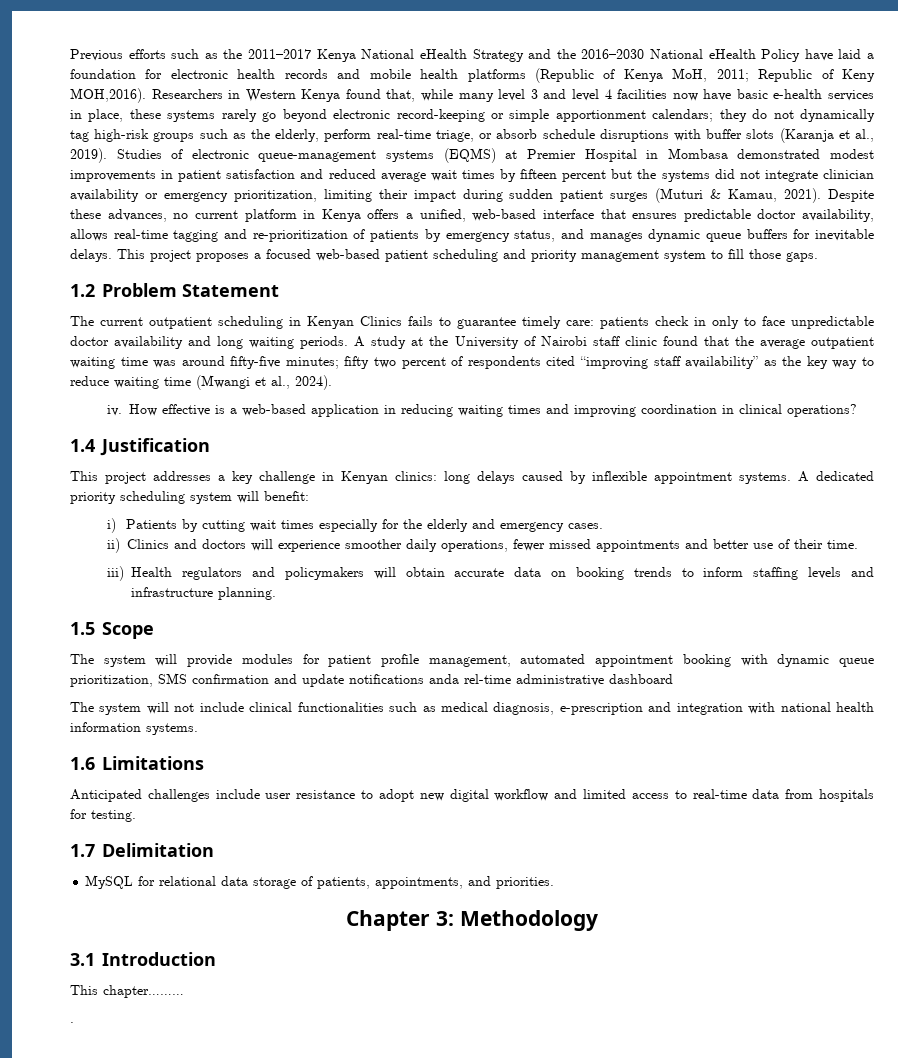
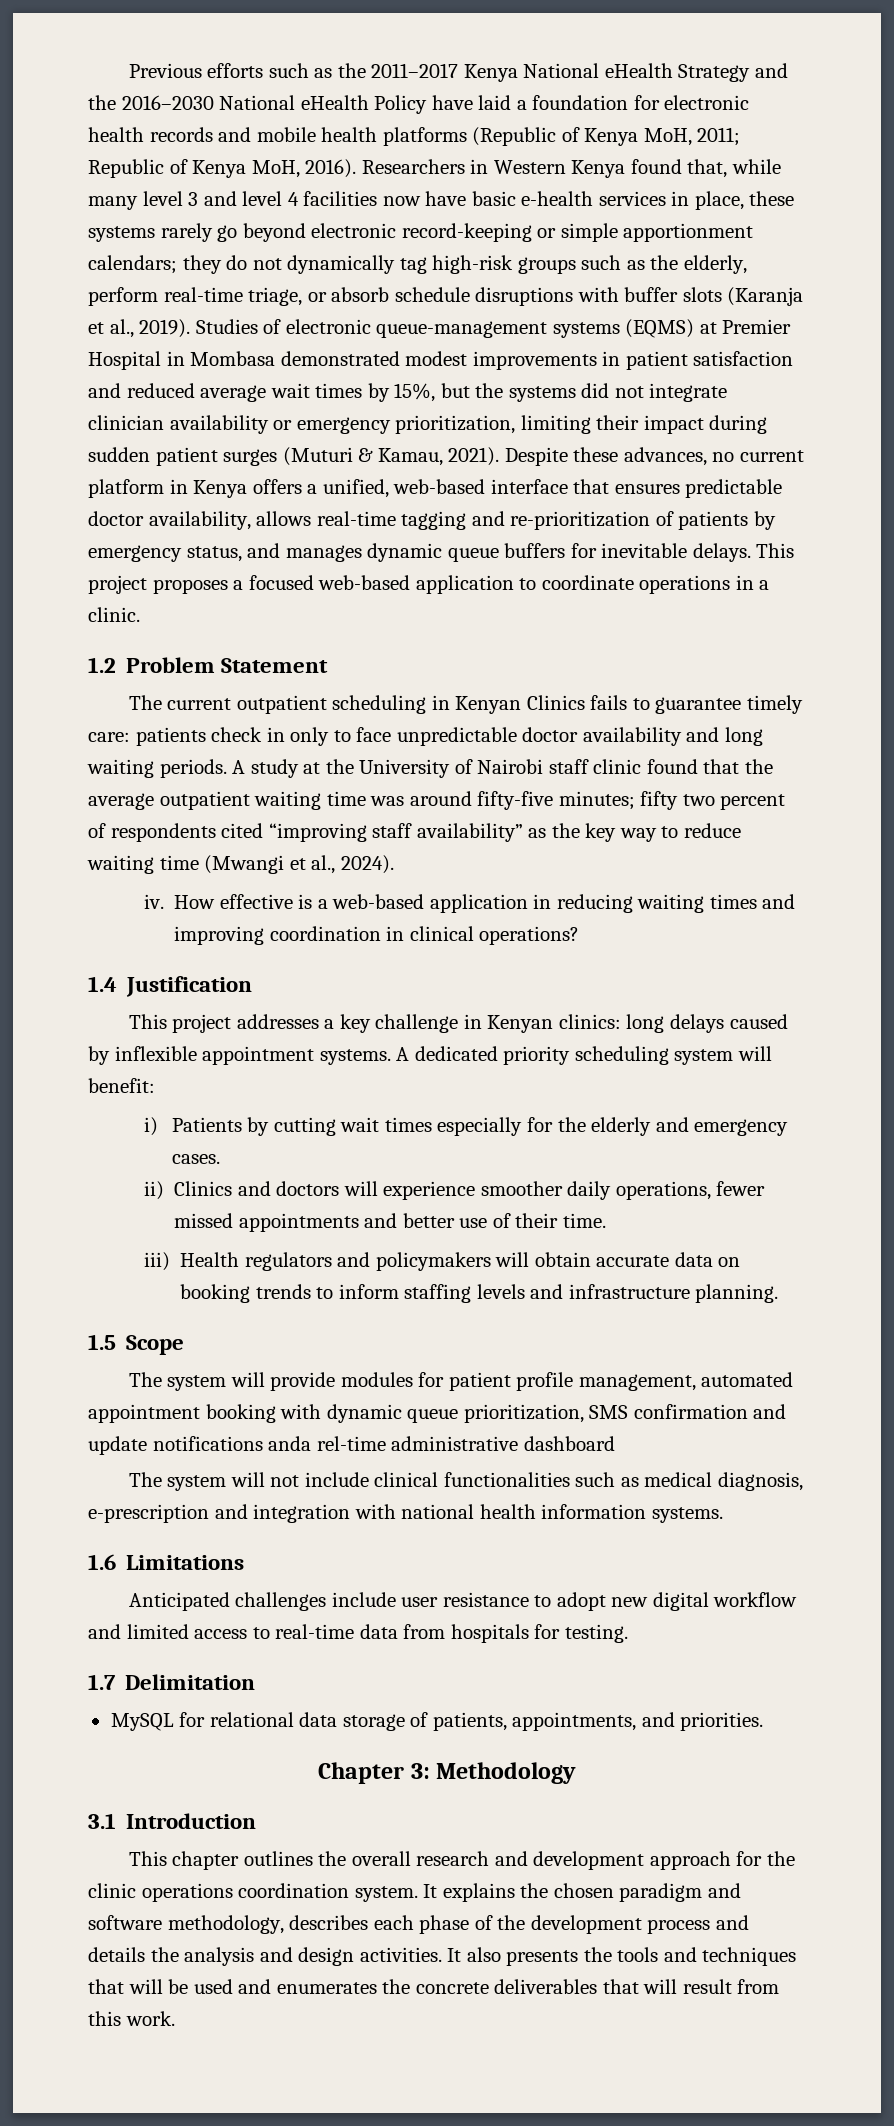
[842,69,875,82] [70,88,146,103] Keny MOH,2016). -> [192,159,357,178] Kenya MoH, 2016).
[520,169,607,182] fifteen percent -> [394,383,436,402] 15%,
[385,249,818,262] patient scheduling and priority management system to fill those gaps. -> [415,575,770,594] [88,607,140,622] application to coordinate operations in a clinic.
[103,985,184,998] [70,1022,74,1023] chapter……… // . -> [172,1851,796,1870] [88,1883,741,1902] [88,1915,749,1934] [88,1947,797,1966] [88,1979,780,1994] [88,2011,175,2026] chapter outlines the overall research and development approach for the clinic operations coordination system. It explains the chosen paradigm and software methodology, describes each phase of the development process and details the analysis and design activities. It also presents the tools and techniques that will be used and enumerates the concrete deliverables that will result from this work.

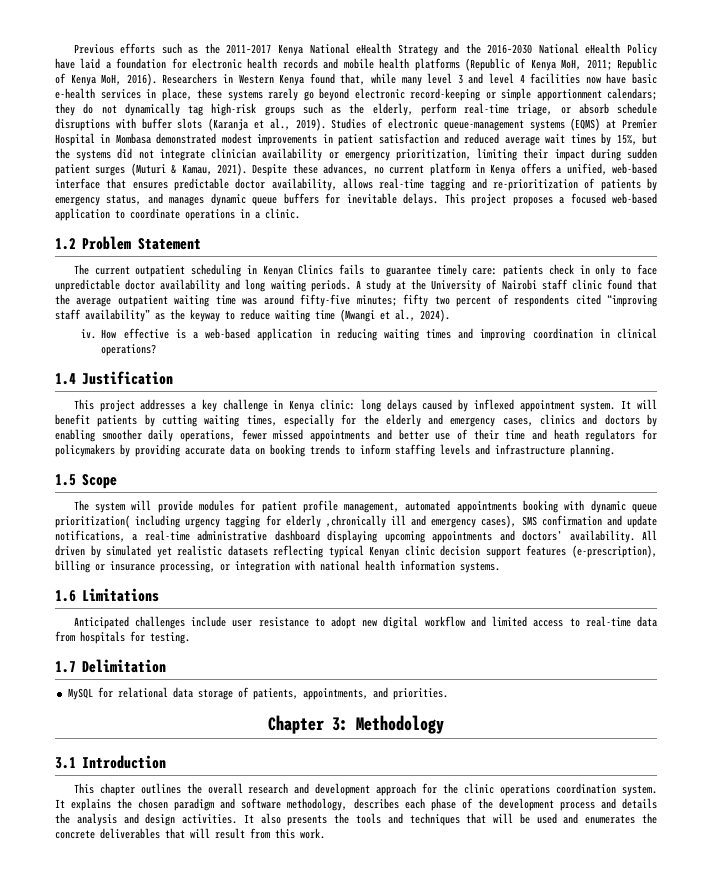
[585,823,657,842] key way -> [190,309,220,322] keyway
[487,1014,621,1033] Kenyan clinics: -> [289,399,355,412] Kenya clinic:
[114,1046,772,1065] [88,1078,155,1093] [143,1117,432,1136] inflexible appointment systems. A dedicated priority scheduling system will benefit: // i) Patients by cutting wait times -> [473,399,658,412] [55,414,277,427] inflexed appointment system. It will benefit patients by cutting waiting times,
[171,1154,220,1164] [143,1181,476,1200] cases. // ii) Clinics and doctors will experience -> [502,414,657,427] [55,429,95,442] cases, clinics and doctors by enabling
[562,1213,606,1228] [143,1252,591,1271] time. // iii) Health regulators and policymakers will obtain -> [505,429,657,442] [55,444,180,457] time and heath regulators for policymakers by providing
[88,1404,200,1423] appointment -> [456,501,517,513] appointments
[463,1404,584,1423] prioritization, -> [55,515,517,528] prioritization( including urgency tagging for elderly ,chronically ill and emergency cases),
[152,1436,386,1451] notifications anda rel-time -> [55,530,190,542] notifications, a real-time
[128,1472,804,1491] [88,1504,248,1523] // The system will not include clinical functionalities such as medical diagnosis, e-prescription and -> [327,530,657,543] [55,545,657,558] [55,560,230,573] displaying upcoming appointments and doctors’ availability. All driven by simulated yet realistic datasets reflecting typical Kenyan clinic decision support features (e-prescription), billing or insurance processing, or

